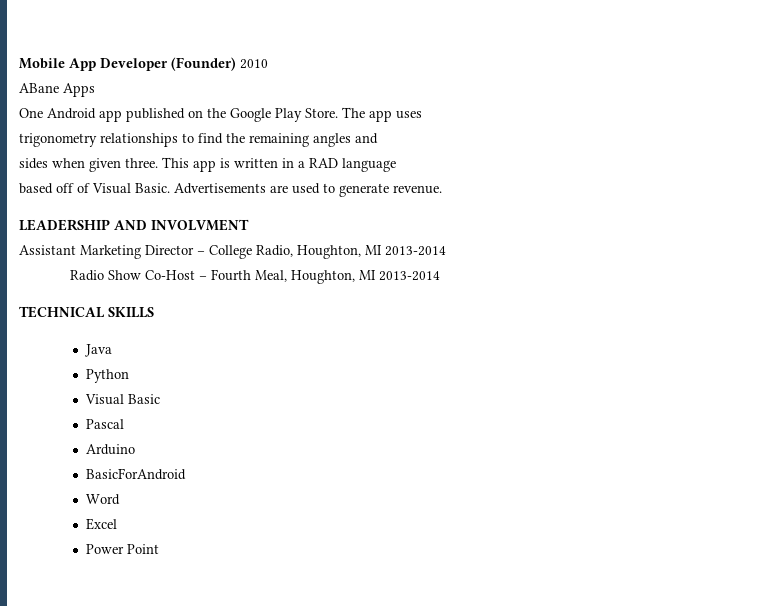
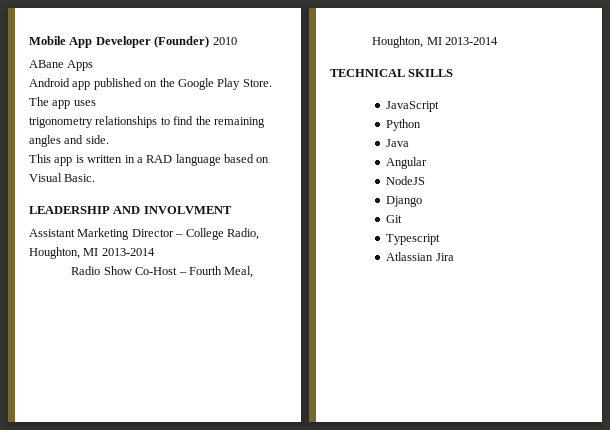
[19,108,43,118] One -> (94, 65) none
[19,158,158,172] // sides when given three. -> [85,135,109,144] side. //
[19,183,90,194] // based off of -> [224,154,270,163] based on
[174,183,442,197] Advertisements are used to generate revenue. -> (96, 178) none
[85,344,113,357] Java -> [386,101,440,112] JavaScript
[85,394,161,405] [86,419,125,429] [86,444,136,455] [86,468,187,480] [86,494,121,505] [86,518,118,530] [86,544,160,554] Visual Basic // Pascal // Arduino // BasicForAndroid // Word // Excel // Power Point -> [386,139,410,147] [386,157,428,169] [386,176,426,185] [386,196,423,207] [386,215,403,223] [386,234,441,245] [386,252,454,261] Java // Angular // NodeJS // Django // Git // Typescript // Atlassian Jira

